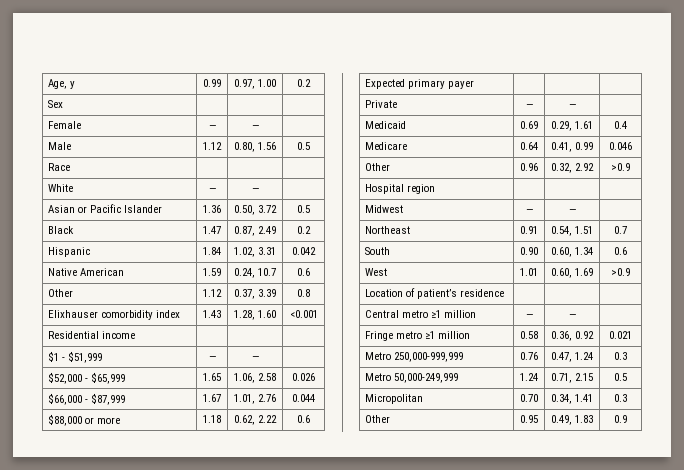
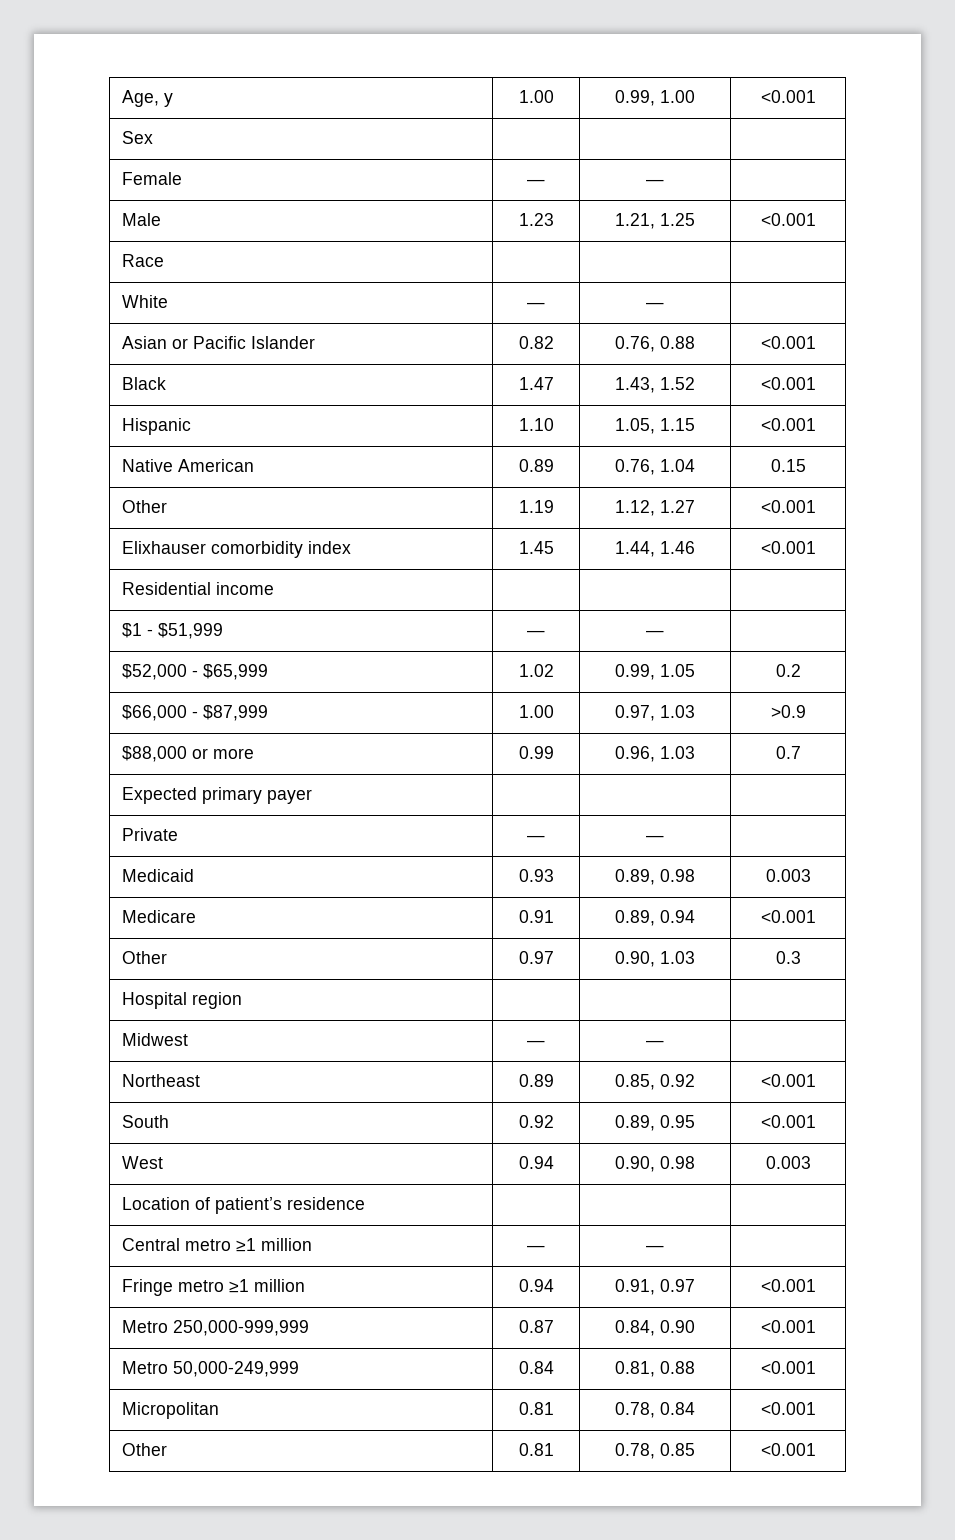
[203,79,221,87] [234,79,276,89] [297,79,311,87] 0.99 | 0.97, 1.00 | 0.2 -> [518,90,554,103] [615,90,695,106] [760,90,816,103] 1.00 | 0.99, 1.00 | <0.001
[203,142,222,150] [234,142,276,152] [297,142,310,150] 1.12 | 0.80, 1.56 | 0.5 -> [518,213,554,226] [615,213,695,229] [760,213,816,226] 1.23 | 1.21, 1.25 | <0.001
[203,205,221,213] [234,205,277,215] [297,205,310,213] [48,226,75,234] [203,226,221,234] [234,226,276,236] [297,226,311,234] [48,247,91,257] [203,247,221,255] [234,247,276,257] [292,247,316,255] [48,268,125,276] [203,268,221,276] [234,268,276,278] [297,268,310,276] [48,289,74,297] [203,289,222,297] [234,289,276,299] [297,289,310,297] 1.36 | 0.50, 3.72 | 0.5 // Black | 1.47 | 0.87, 2.49 | 0.2 // Hispanic | 1.84 | 1.02, 3.31 | 0.042 // Native American | 1.59 | 0.24, 10.7 | 0.6 // Other | 1.12 | 0.37, 3.39 | 0.8 -> [518,336,554,349] [615,336,695,352] [760,336,816,349] [121,377,166,390] [518,377,554,390] [615,377,695,393] [760,377,816,390] [121,418,191,435] [518,418,554,431] [615,418,695,434] [760,418,816,431] [121,459,254,472] [518,459,554,472] [615,459,695,475] [770,459,806,472] [121,500,167,513] [518,500,554,513] [615,500,695,516] [760,500,816,513] 0.82 | 0.76, 0.88 | <0.001 // Black | 1.47 | 1.43, 1.52 | <0.001 // Hispanic | 1.10 | 1.05, 1.15 | <0.001 // Native American | 0.89 | 0.76, 1.04 | 0.15 // Other | 1.19 | 1.12, 1.27 | <0.001
[203,310,221,318] [234,310,276,320] 1.43 | 1.28, 1.60 -> [518,541,554,554] [615,541,695,557] 1.45 | 1.44, 1.46
[203,373,221,381] [234,373,276,383] [292,373,315,381] 1.65 | 1.06, 2.58 | 0.026 -> [518,664,554,677] [615,664,695,680] [775,664,801,677] 1.02 | 0.99, 1.05 | 0.2
[203,394,221,402] [234,394,276,404] [292,394,315,402] 1.67 | 1.01, 2.76 | 0.044 -> [518,705,554,718] [615,705,695,721] [770,705,806,718] 1.00 | 0.97, 1.03 | >0.9
[203,415,221,423] [234,415,277,425] [297,415,310,423] 1.18 | 0.62, 2.22 | 0.6 -> [518,746,554,759] [615,746,695,762] [775,746,801,759] 0.99 | 0.96, 1.03 | 0.7
[520,121,538,129] [551,121,593,131] [614,121,627,129] [365,142,408,150] [520,142,538,150] [551,142,593,152] [609,142,632,150] [365,163,391,171] [520,163,538,171] [551,163,594,173] [611,163,630,171] 0.69 | 0.29, 1.61 | 0.4 // Medicare | 0.64 | 0.41, 0.99 | 0.046 // Other | 0.96 | 0.32, 2.92 | >0.9 -> [518,869,554,882] [615,869,695,885] [765,869,811,882] [121,910,196,923] [518,910,554,923] [615,910,695,926] [760,910,816,923] [121,951,167,964] [518,951,554,964] [615,951,695,967] [775,951,801,964] 0.93 | 0.89, 0.98 | 0.003 // Medicare | 0.91 | 0.89, 0.94 | <0.001 // Other | 0.97 | 0.90, 1.03 | 0.3
[520,226,538,234] [551,226,593,236] [614,226,627,234] [365,247,391,255] [520,247,538,255] [551,247,593,257] [614,247,627,255] [365,268,388,276] [520,268,538,276] [551,268,593,278] [611,268,630,276] 0.91 | 0.54, 1.51 | 0.7 // South | 0.90 | 0.60, 1.34 | 0.6 // West | 1.01 | 0.60, 1.69 | >0.9 -> [518,1074,554,1087] [615,1074,695,1090] [760,1074,816,1087] [121,1115,169,1128] [518,1115,554,1128] [615,1115,695,1131] [760,1115,816,1128] [121,1156,163,1169] [518,1156,554,1169] [615,1156,695,1172] [765,1156,811,1169] 0.89 | 0.85, 0.92 | <0.001 // South | 0.92 | 0.89, 0.95 | <0.001 // West | 0.94 | 0.90, 0.98 | 0.003
[520,331,538,339] [551,331,594,341] [609,331,632,339] [365,352,464,362] [520,352,538,360] [551,352,593,362] [614,352,627,360] [365,373,459,383] [520,373,538,381] [551,373,593,383] [614,373,627,381] [365,394,424,404] [520,394,538,402] [551,394,593,404] [614,394,627,402] [365,415,391,423] [520,415,538,423] [551,415,593,425] [614,415,627,423] 0.58 | 0.36, 0.92 | 0.021 // Metro 250,000-999,999 | 0.76 | 0.47, 1.24 | 0.3 // Metro 50,000-249,999 | 1.24 | 0.71, 2.15 | 0.5 // Micropolitan | 0.70 | 0.34, 1.41 | 0.3 // Other | 0.95 | 0.49, 1.83 | 0.9 -> [518,1279,554,1292] [615,1279,695,1295] [760,1279,816,1292] [121,1320,309,1336] [518,1320,554,1333] [615,1320,695,1336] [760,1320,816,1333] [121,1361,299,1377] [518,1361,554,1374] [615,1361,695,1377] [760,1361,816,1374] [121,1402,219,1419] [518,1402,554,1415] [615,1402,695,1418] [760,1402,816,1415] [121,1443,167,1456] [518,1443,554,1456] [615,1443,695,1459] [760,1443,816,1456] 0.94 | 0.91, 0.97 | <0.001 // Metro 250,000-999,999 | 0.87 | 0.84, 0.90 | <0.001 // Metro 50,000-249,999 | 0.84 | 0.81, 0.88 | <0.001 // Micropolitan | 0.81 | 0.78, 0.84 | <0.001 // Other | 0.81 | 0.78, 0.85 | <0.001

